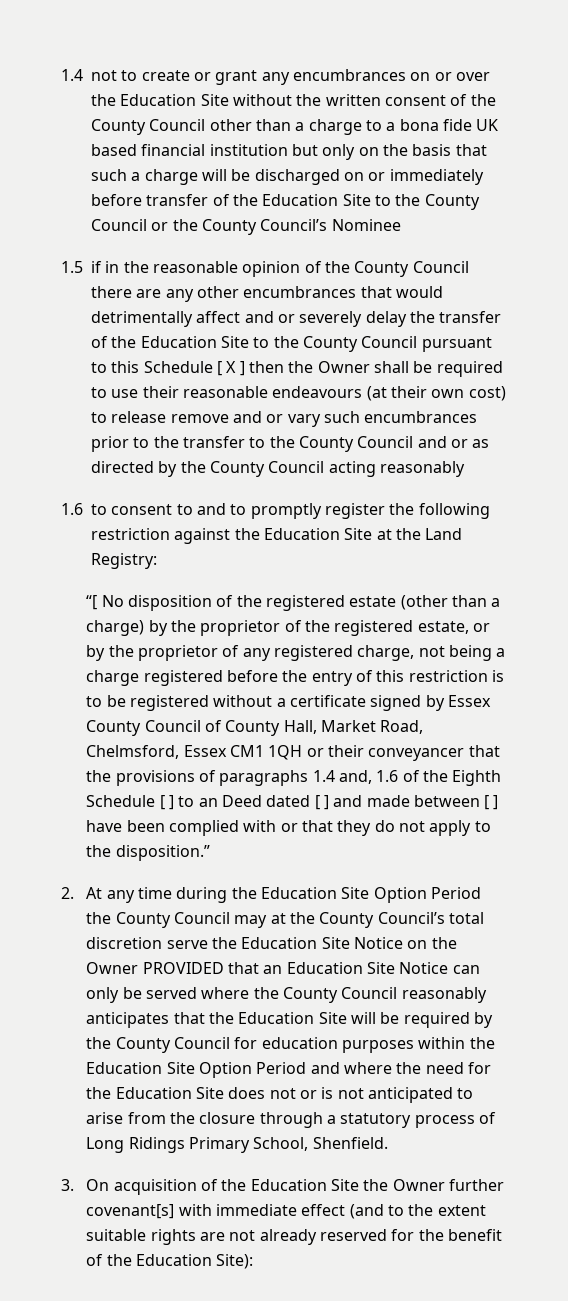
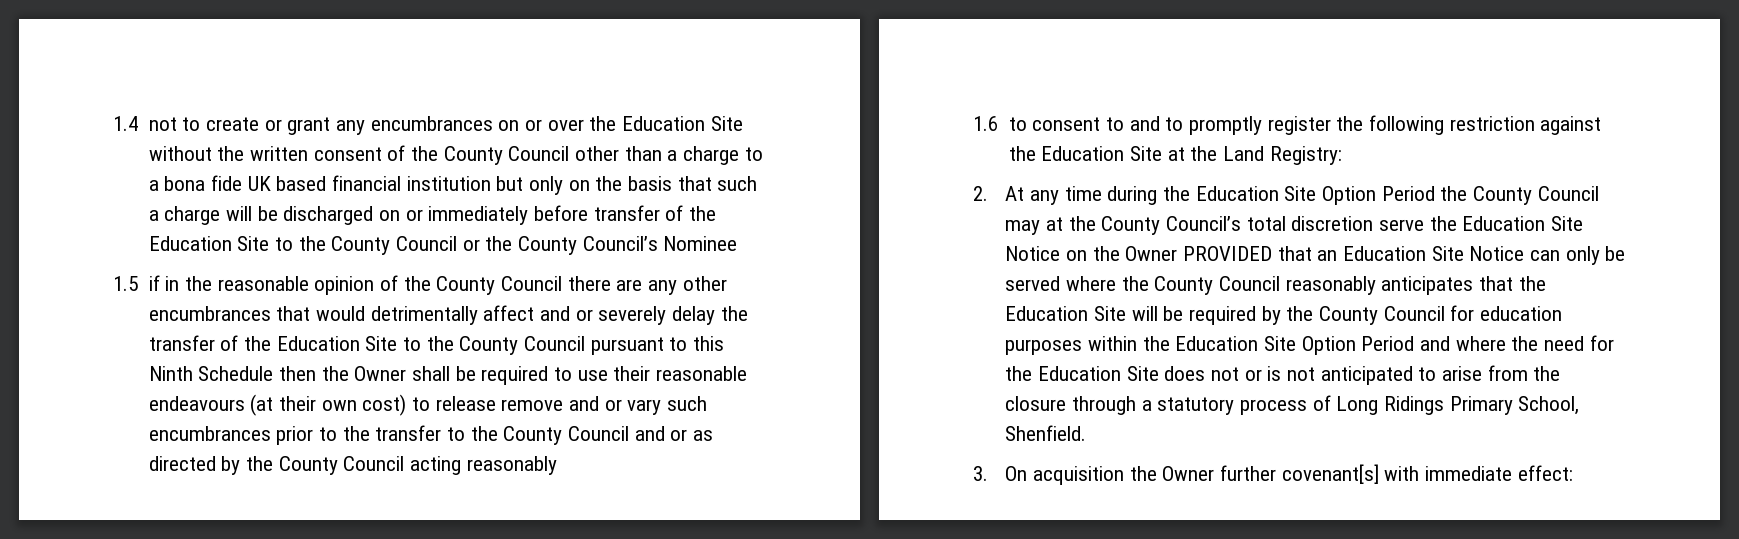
[143,361,245,376] Schedule [ X ] -> [148,366,274,381] Ninth Schedule
[86,595,501,611] [86,620,490,636] [86,645,506,661] [86,670,504,686] [86,695,491,711] [86,720,424,736] [86,745,500,761] [86,770,502,786] [86,795,499,810] [86,820,491,836] [86,845,210,861] // “[ No disposition of the registered estate (other than a charge) by the proprietor of the registered estate, or by the proprietor of any registered charge, not being a charge registered before the entry of this restriction is to be registered without a certificate signed by Essex County Council of County Hall, Market Road, Chelmsford, Essex CM1 1QH or their conveyancer that the provisions of paragraphs 1.4 and, 1.6 of the Eighth Schedule [ ] to an Deed dated [ ] and made between [ ] have been complied with or that they do not apply to the disposition.” -> (1342, 155) none
[200,1179,359,1191] of the Education Site -> (1125, 475) none
[301,1204,486,1219] [86,1229,502,1245] [86,1254,254,1269] effect (and to the extent suitable rights are not already reserved for the benefit of the Education Site): -> [1517,465,1573,481] effect:

